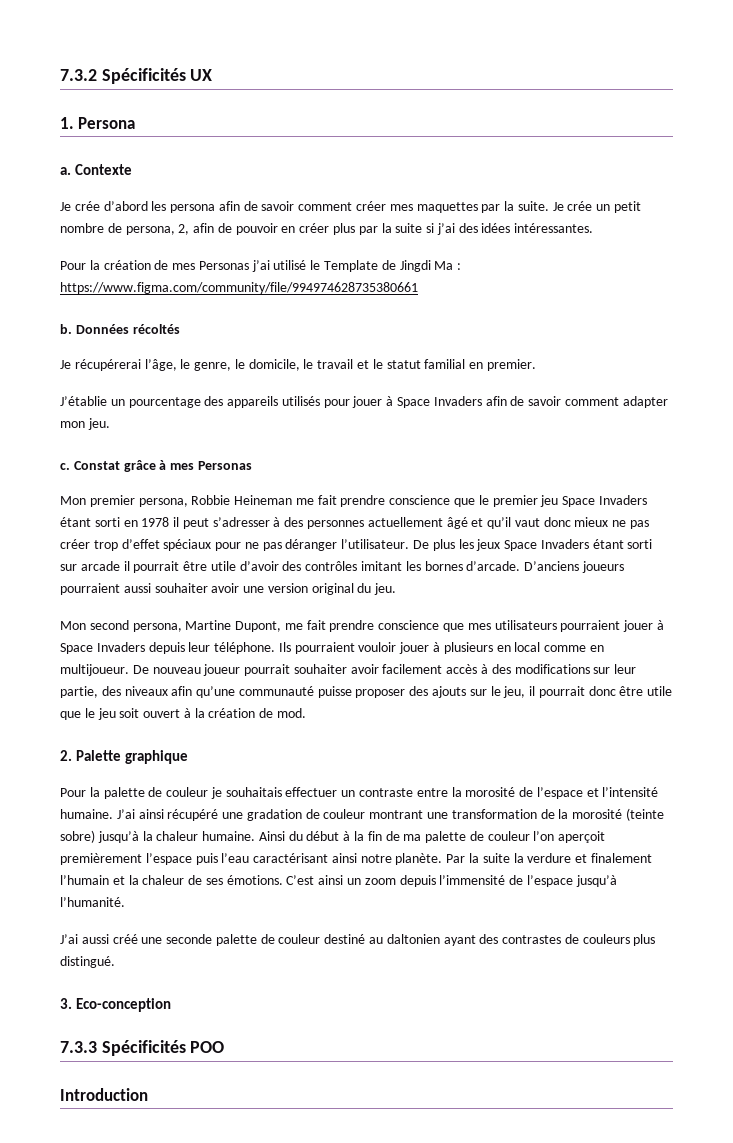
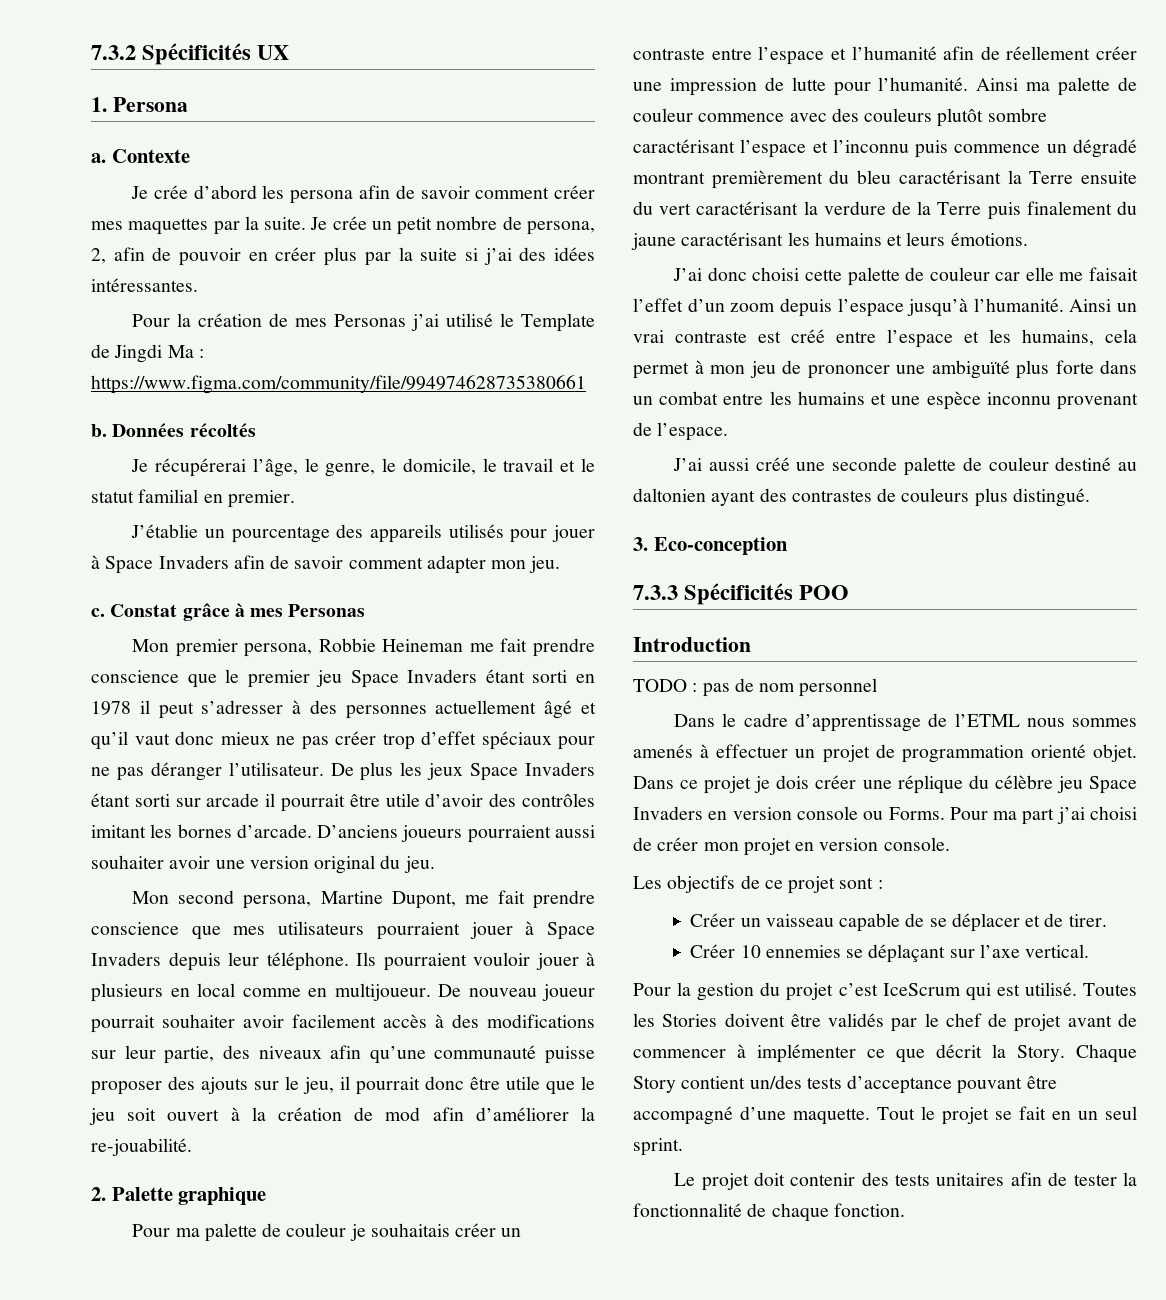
[277,708,307,718] mod. -> [385,1107,595,1121] [91,1138,192,1156] mod afin d’améliorer la re-jouabilité.
[89,787,100,797] la -> [175,1228,200,1237] ma
[285,787,338,797] effectuer -> [455,1223,497,1237] créer
[451,787,659,799] [60,808,664,821] [60,830,606,843] [60,853,652,865] [60,875,617,887] [60,897,125,907] la morosité de l’espace et l’intensité humaine. J’ai ainsi récupéré une gradation de couleur montrant une transformation de la morosité (teinte sobre) jusqu’à la chaleur humaine. Ainsi du début à la fin de ma palette de couleur l’on aperçoit premièrement l’espace puis l’eau caractérisant ainsi notre planète. Par la suite la verdure et finalement l’humain et la chaleur de ses émotions. C’est ainsi un zoom depuis l’immensité de l’espace jusqu’à l’humanité. -> [758,46,1137,65] [633,77,1137,96] [633,108,1047,127] [633,139,1137,158] [633,170,1137,189] [633,201,1137,220] [631,232,1028,250] [673,267,1138,286] [633,298,1137,317] [633,329,1137,348] [633,360,1137,379] [633,391,1138,410] [633,422,729,441] l’espace et l’humanité afin de réellement créer une impression de lutte pour l’humanité. Ainsi ma palette de couleur commence avec des couleurs plutôt sombre caractérisant l’espace et l’inconnu puis commence un dégradé montrant premièrement du bleu caractérisant la Terre ensuite du vert caractérisant la verdure de la Terre puis finalement du jaune caractérisant les humains et leurs émotions. // J’ai donc choisi cette palette de couleur car elle me faisait l’effet d’un zoom depuis l’espace jusqu’à l’humanité. Ainsi un vrai contraste est créé entre l’espace et les humains, cela permet à mon jeu de prononcer une ambiguïté plus forte dans un combat entre les humains et une espèce inconnu provenant de l’espace.
(148, 1094) none -> [633,678,878,697] [674,713,1137,732] [633,744,1137,763] [633,775,1137,794] [633,806,1137,825] [633,837,950,856] [633,875,883,894] [690,913,1107,932] [690,944,1090,963] [633,982,1137,1001] [633,1013,1137,1032] [633,1044,1137,1063] [633,1075,1057,1094] [633,1106,1137,1125] [633,1138,683,1156] [674,1172,1137,1191] [633,1203,905,1222] // TODO : pas de nom personnel // Dans le cadre d’apprentissage de l’ETML nous sommes amenés à effectuer un projet de programmation orienté objet. Dans ce projet je dois créer une réplique du célèbre jeu Space Invaders en version console ou Forms. Pour ma part j’ai choisi de créer mon projet en version console. // Les objectifs de ce projet sont : // Créer un vaisseau capable de se déplacer et de tirer. // Créer 10 ennemies se déplaçant sur l’axe vertical. // Pour la gestion du projet c’est IceScrum qui est utilisé. Toutes les Stories doivent être validés par le chef de projet avant de commencer à implémenter ce que décrit la Story. Chaque Story contient un/des tests d’acceptance pouvant être accompagné d’une maquette. Tout le projet se fait en un seul sprint. // Le projet doit contenir des tests unitaires afin de tester la fonctionnalité de chaque fonction.

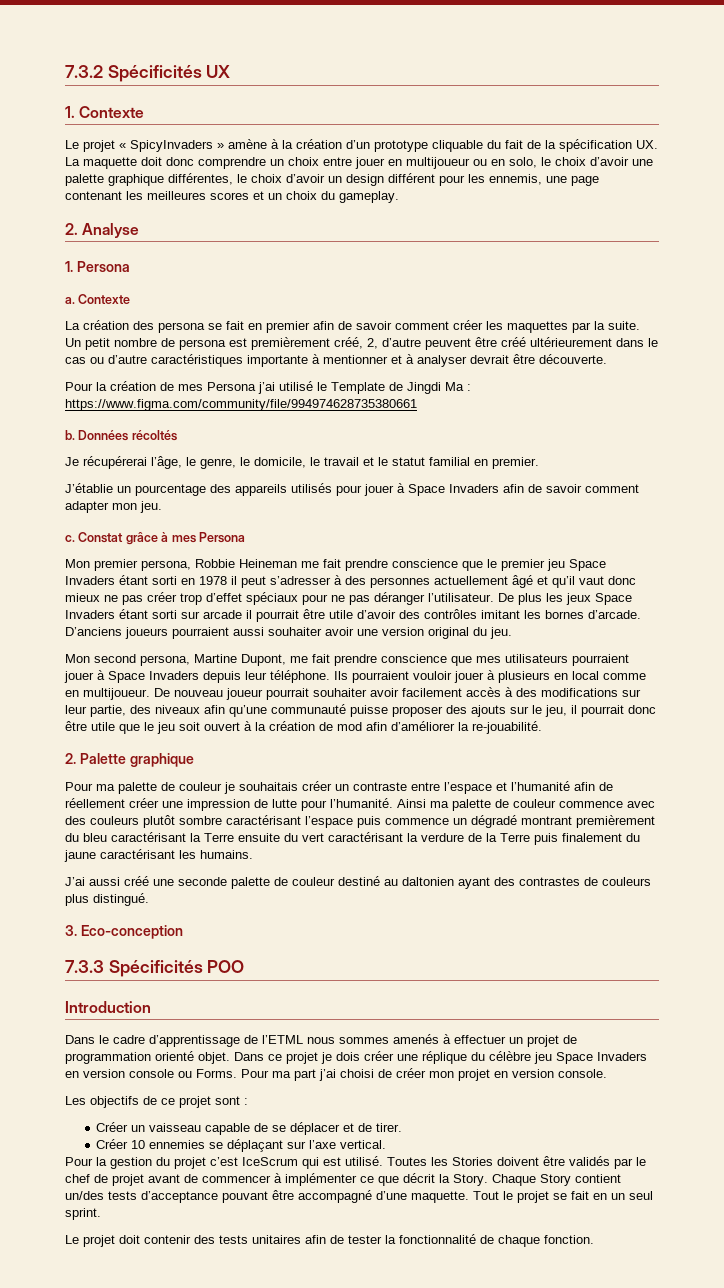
[112,97,188,112] [91,149,190,163] [131,185,354,204] Persona // a. Contexte // Je crée d’abord les persona -> [79,106,145,118] [65,139,658,152] [65,157,653,169] [65,173,599,186] [65,191,399,203] [65,223,140,238] [65,261,130,272] [65,294,131,304] [65,320,310,333] Contexte // Le projet « SpicyInvaders » amène à la création d’un prototype cliquable du fait de la spécification UX. La maquette doit donc comprendre un choix entre jouer en multijoueur ou en solo, le choix d’avoir une palette graphique différentes, le choix d’avoir un design différent pour les ennemis, une page contenant les meilleures scores et un choix du gameplay. // 2. Analyse // 1. Persona // a. Contexte // La création des persona se fait en premier
[91,221,123,230] mes -> [486,321,503,330] les
[310,216,595,235] [91,247,595,266] [91,278,198,292] Je crée un petit nombre de persona, 2, afin de pouvoir en créer plus par la suite si j’ai des idées intéressantes. -> [65,337,658,350] [65,354,607,367] Un petit nombre de persona est premièrement créé, 2, d’autre peuvent être créé ultérieurement dans le cas ou d’autre caractéristiques importante à mentionner et à analyser devrait être découverte.
[334,314,407,327] Personas -> [207,382,256,391] Persona
[288,604,366,617] Personas -> [198,532,245,543] Persona
[812,139,909,153] et l’inconnu -> (353, 822) none
[814,232,1028,246] [673,267,1138,286] [633,298,1137,317] [633,329,1137,348] [633,360,1137,379] [633,391,1138,410] [633,422,729,441] humains et leurs émotions. // J’ai donc choisi cette palette de couleur car elle me faisait l’effet d’un zoom depuis l’espace jusqu’à l’humanité. Ainsi un vrai contraste est créé entre l’espace et les humains, cela permet à mon jeu de prononcer une ambiguïté plus forte dans un combat entre les humains et une espèce inconnu provenant de l’espace. -> [200,850,253,859] humains.
[633,678,878,697] // TODO : pas de nom personnel -> (151, 1007) none

